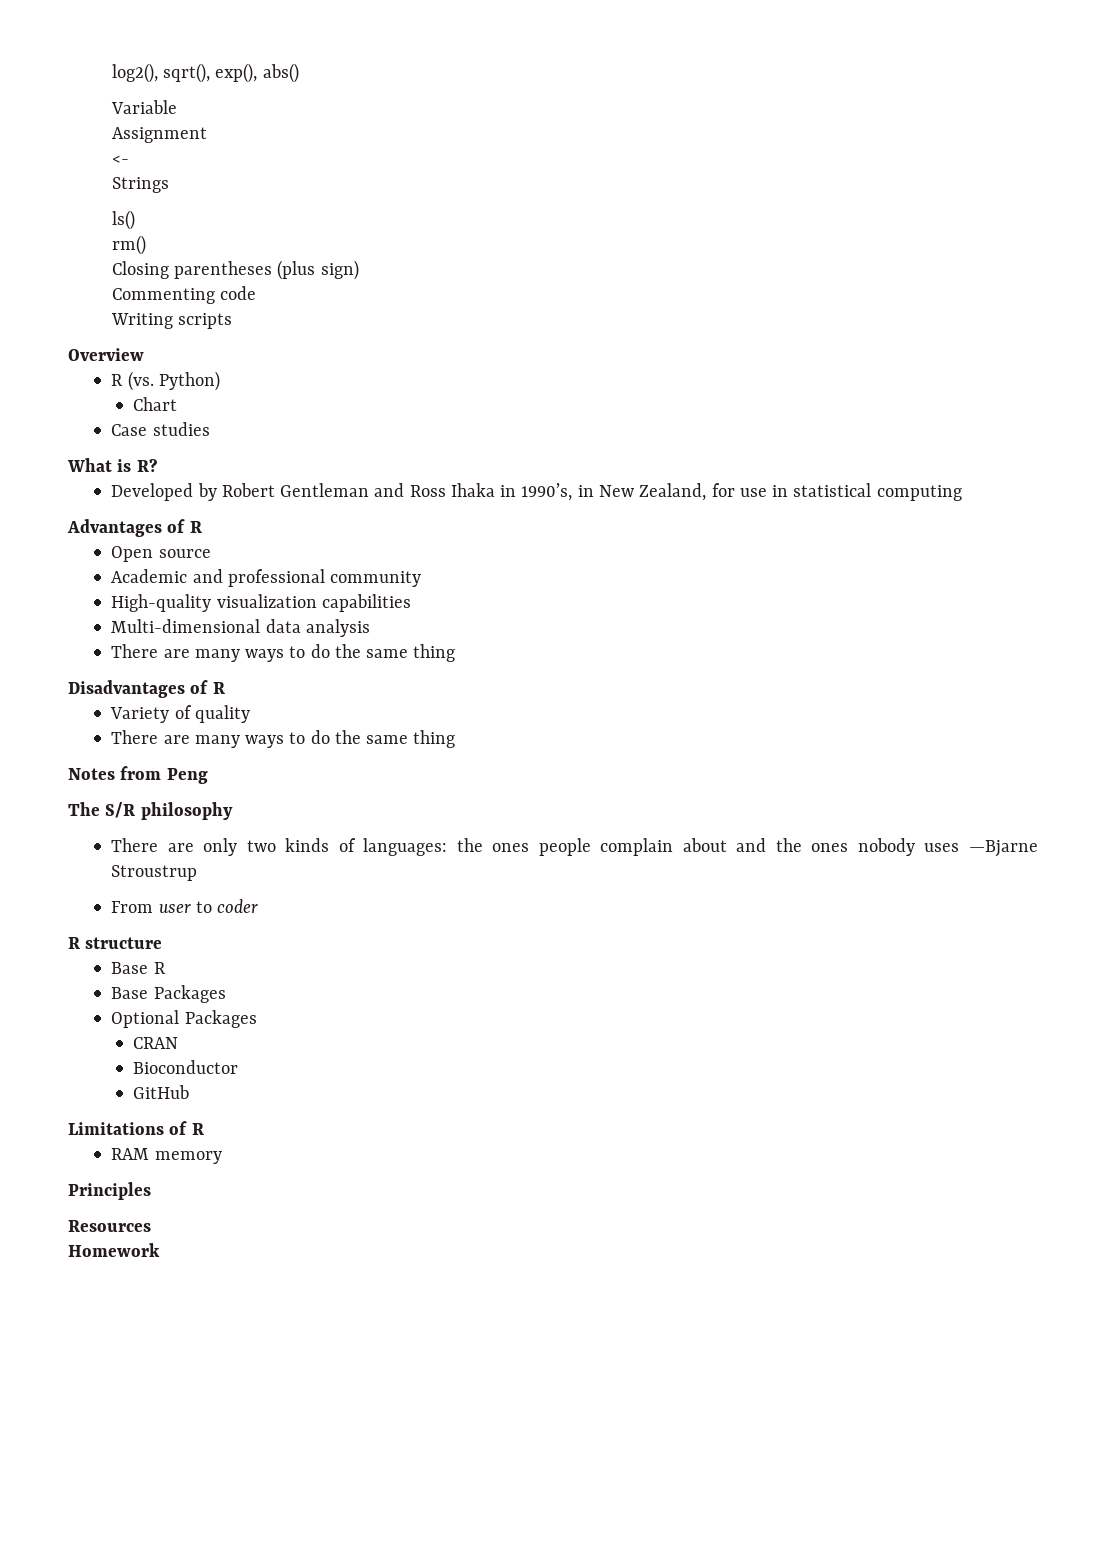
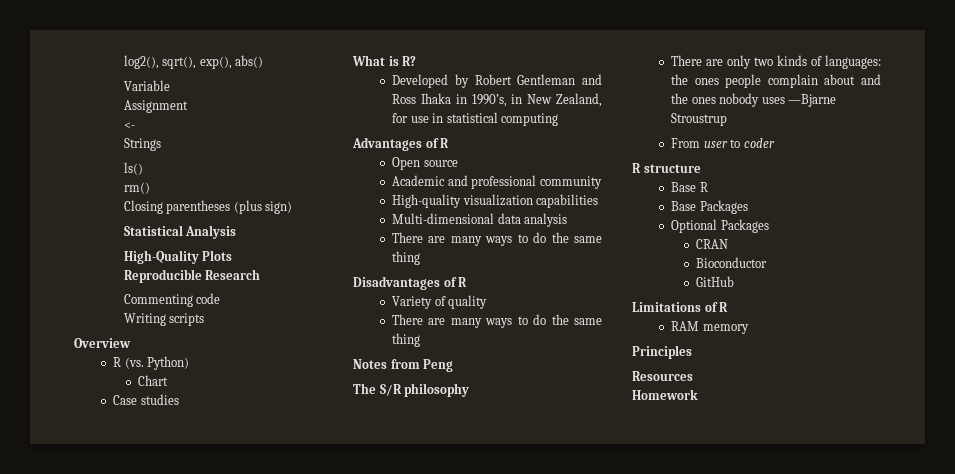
(359, 270) none -> [123,225,237,239] [123,250,233,264] [123,269,261,283] // Statistical Analysis // High-Quality Plots // Reproducible Research

